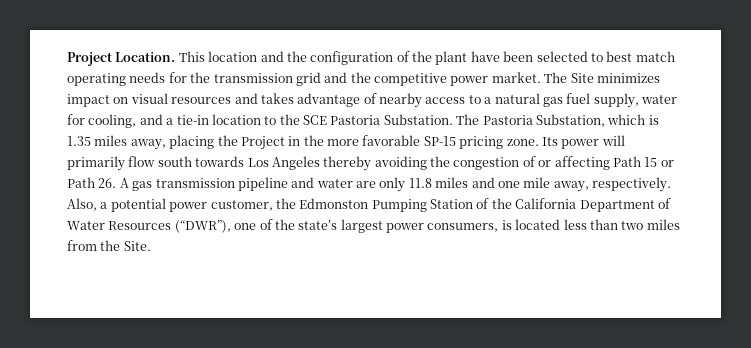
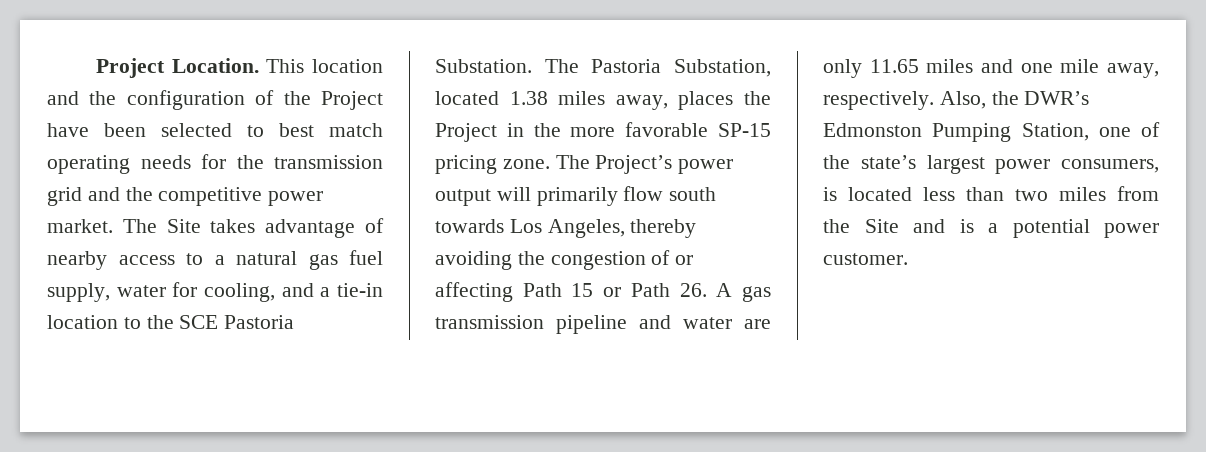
[435,51,468,65] plant -> [321,91,383,110] Project
[596,73,660,83] [67,93,258,107] minimizes impact on visual resources and -> (201, 226) none
[607,114,659,125] [67,136,91,146] which is 1.35 -> [435,91,548,105] located 1.38
[169,135,215,149] placing -> [678,91,734,110] places
[541,137,600,149] Its power -> [555,155,734,174] [435,189,491,206] The Project’s power output
[271,156,320,170] Angeles -> [547,219,625,238] Angeles,
[408,178,432,188] 11.8 -> [869,59,919,73] 11.65
[100,198,671,212] [67,220,231,233] a potential power customer, the Edmonston Pumping Station of the California Department of Water Resources (“DWR”), -> [991,91,1090,105] [823,123,1089,142] the DWR’s Edmonston Pumping Station,
[123,241,151,251] Site. -> [864,219,1159,238] [823,253,908,265] Site and is a potential power customer.

